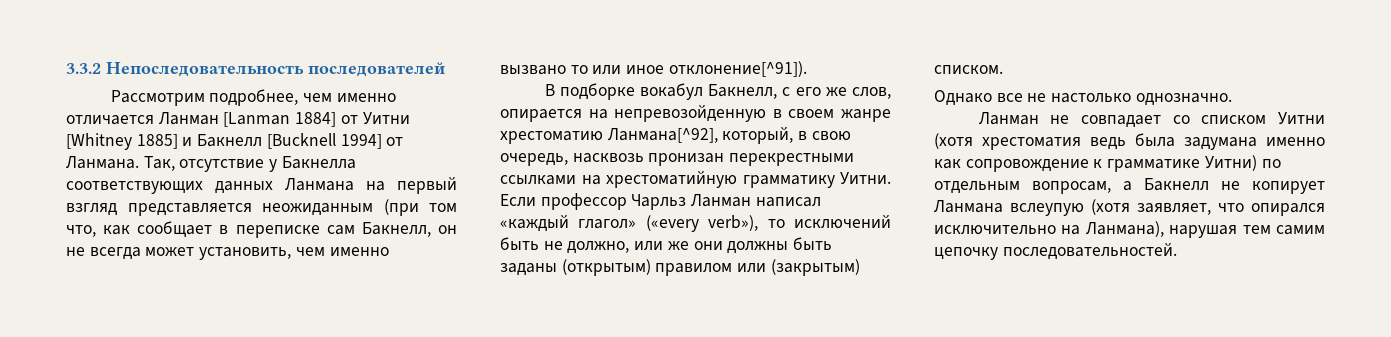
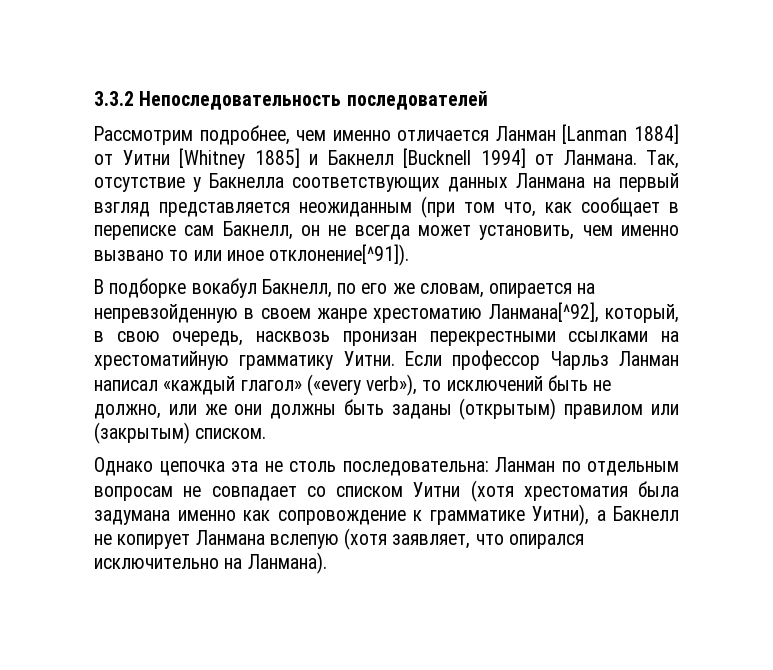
[782,87,791,96] с -> [337,283,357,294] по
[852,87,892,99] слов, -> [419,283,484,298] словам,
[614,105,767,122] непревозойденную -> [94,304,238,323] непревзойденную
[996,93,1232,106] [978,112,1039,125] все не настолько однозначно. // Ланман -> [159,457,679,476] [94,486,173,501] цепочка эта не столь последовательна: Ланман по отдельным вопросам
[1090,137,1126,150] ведь -> (628, 493) none
[1204,155,1281,171] [934,181,1111,194] Уитни) по отдельным вопросам, -> [532,504,589,526] Уитни),
[1010,203,1084,216] вслеупую -> [269,534,339,549] вслепую
[1085,221,1325,238] [934,243,1177,260] Ланмана), нарушая тем самим цепочку последовательностей. -> [247,552,327,574] Ланмана).

